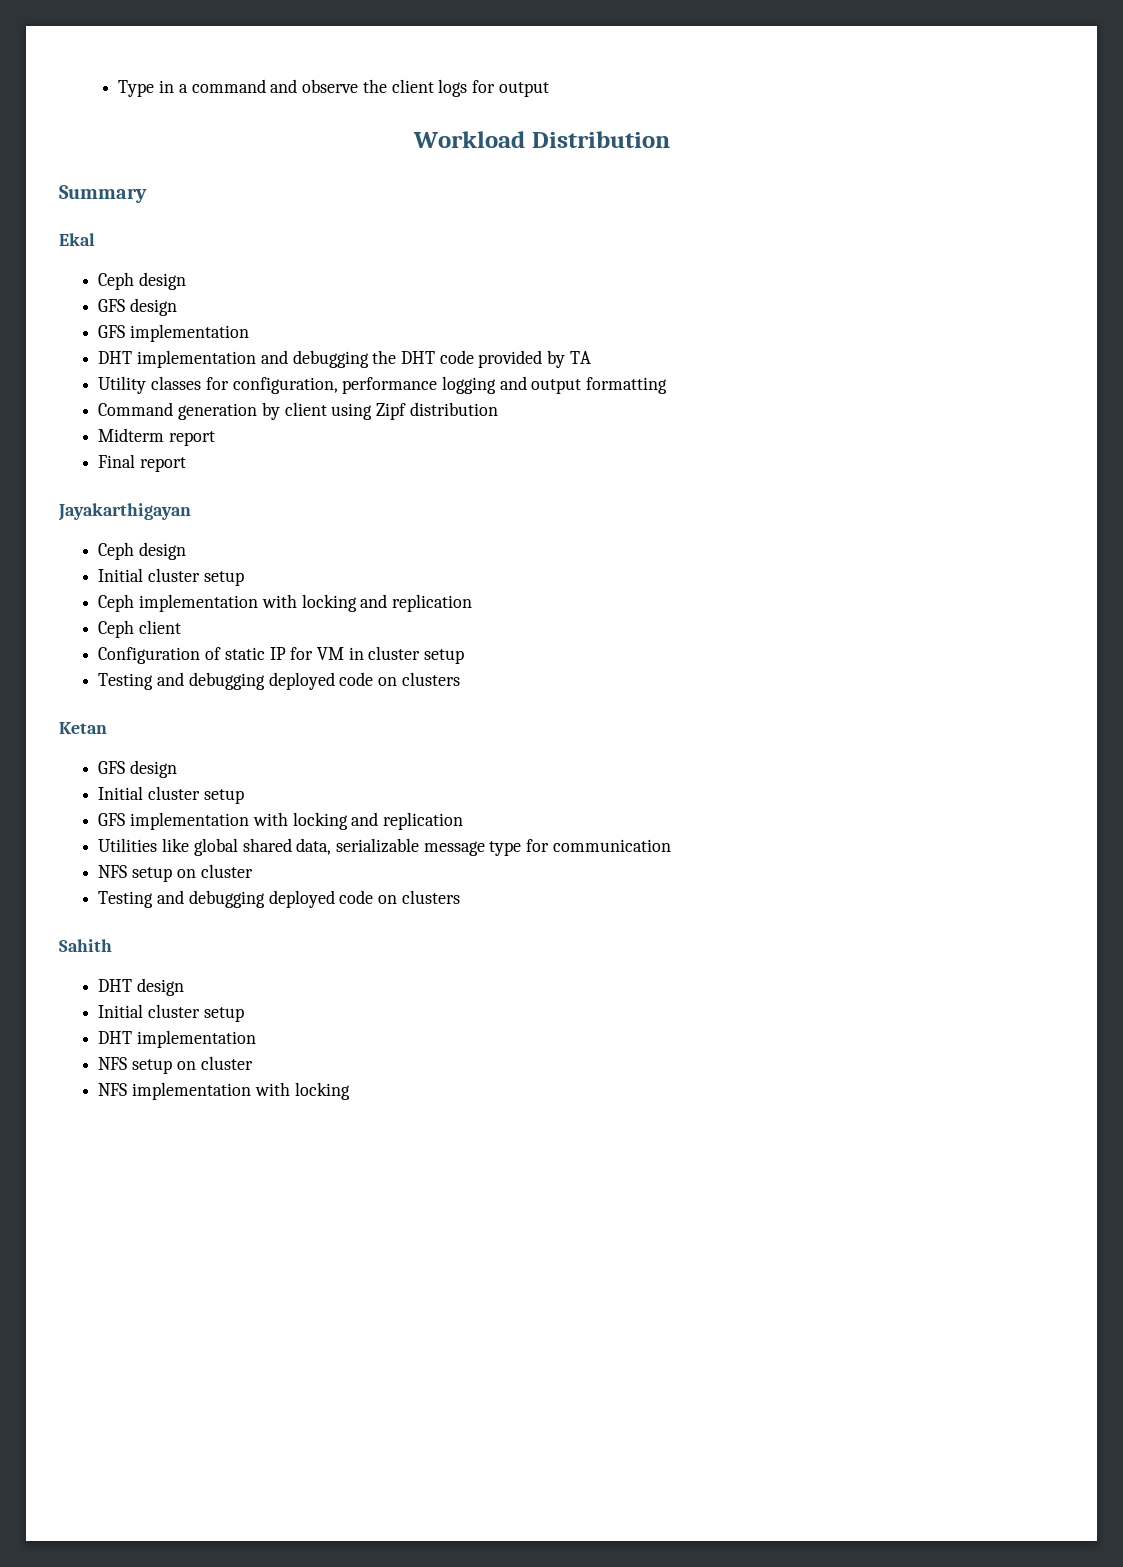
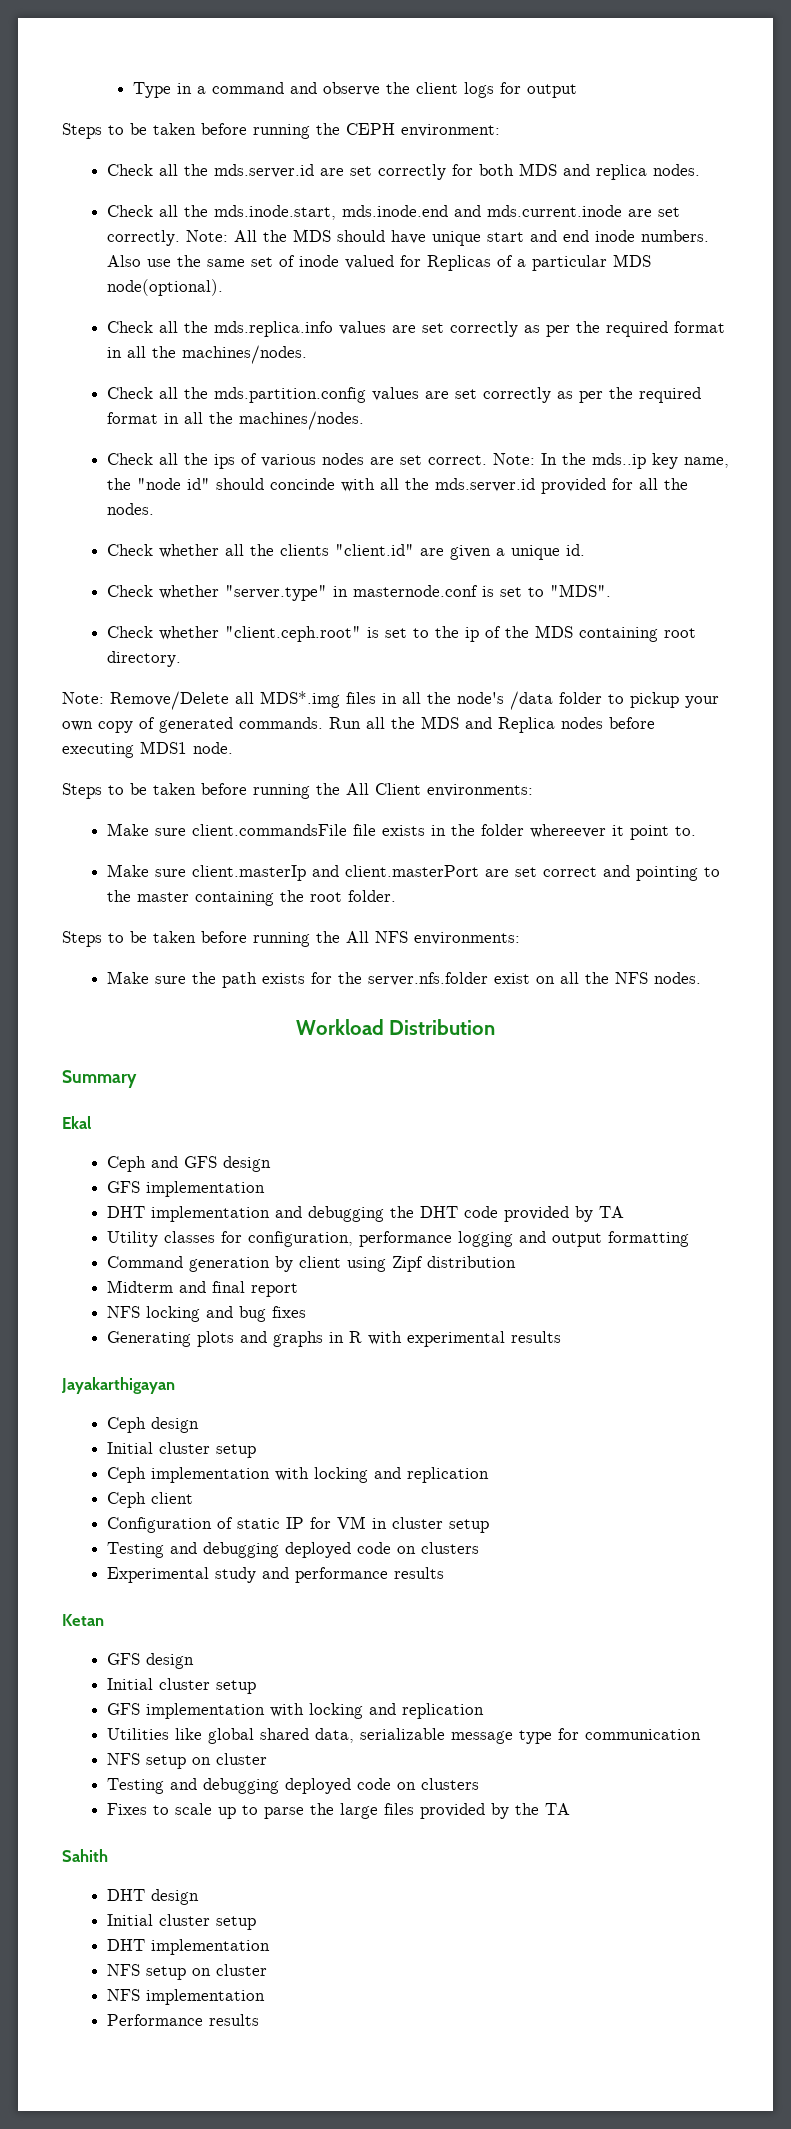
(549, 89) none -> [62,123,500,139] [106,163,700,180] [106,205,680,220] [106,229,709,246] [106,254,651,271] [106,279,223,296] [106,321,725,337] [106,345,307,364] [106,387,701,403] [106,411,364,430] [106,453,729,469] [106,478,688,494] [106,503,154,515] [106,544,585,560] [106,584,611,601] [106,625,696,642] [106,651,181,667] [62,691,719,710] [62,716,655,733] [62,741,233,758] [62,783,533,799] [106,823,696,840] [106,864,720,881] [106,890,396,906] [62,931,520,947] [106,971,701,988] // Steps to be taken before running the CEPH environment: // Check all the mds.server.id are set correctly for both MDS and replica nodes. // Check all the mds.inode.start, mds.inode.end and mds.current.inode are set correctly. Note: All the MDS should have unique start and end inode numbers. Also use the same set of inode valued for Replicas of a particular MDS node(optional). // Check all the mds.replica.info values are set correctly as per the required format in all the machines/nodes. // Check all the mds.partition.config values are set correctly as per the required format in all the machines/nodes. // Check all the ips of various nodes are set correct. Note: In the mds..ip key name, the "node id" should concinde with all the mds.server.id provided for all the nodes. // Check whether all the clients "client.id" are given a unique id. // Check whether "server.type" in masternode.conf is set to "MDS". // Check whether "client.ceph.root" is set to the ip of the MDS containing root directory. // Note: Remove/Delete all MDS*.img files in all the node's /data folder to pickup your own copy of generated commands. Run all the MDS and Replica nodes before executing MDS1 node. // Steps to be taken before running the All Client environments: // Make sure client.commandsFile file exists in the folder whereever it point to. // Make sure client.masterIp and client.masterPort are set correct and pointing to the master containing the root folder. // Steps to be taken before running the All NFS environments: // Make sure the path exists for the server.nfs.folder exist on all the NFS nodes.
[139,272,187,290] design // -> [150,1156,178,1168] and
[169,431,216,446] [98,454,187,472] report // Final report -> [178,1281,298,1297] [106,1306,306,1322] [106,1331,561,1347] and final report // NFS locking and bug fixes // Generating plots and graphs in R with experimental results
(460, 679) none -> [106,1567,444,1583] // Experimental study and performance results
(460, 897) none -> [106,1803,570,1819] // Fixes to scale up to parse the large files provided by the TA
[254,1082,350,1100] with locking -> [106,2014,259,2026] // Performance results

